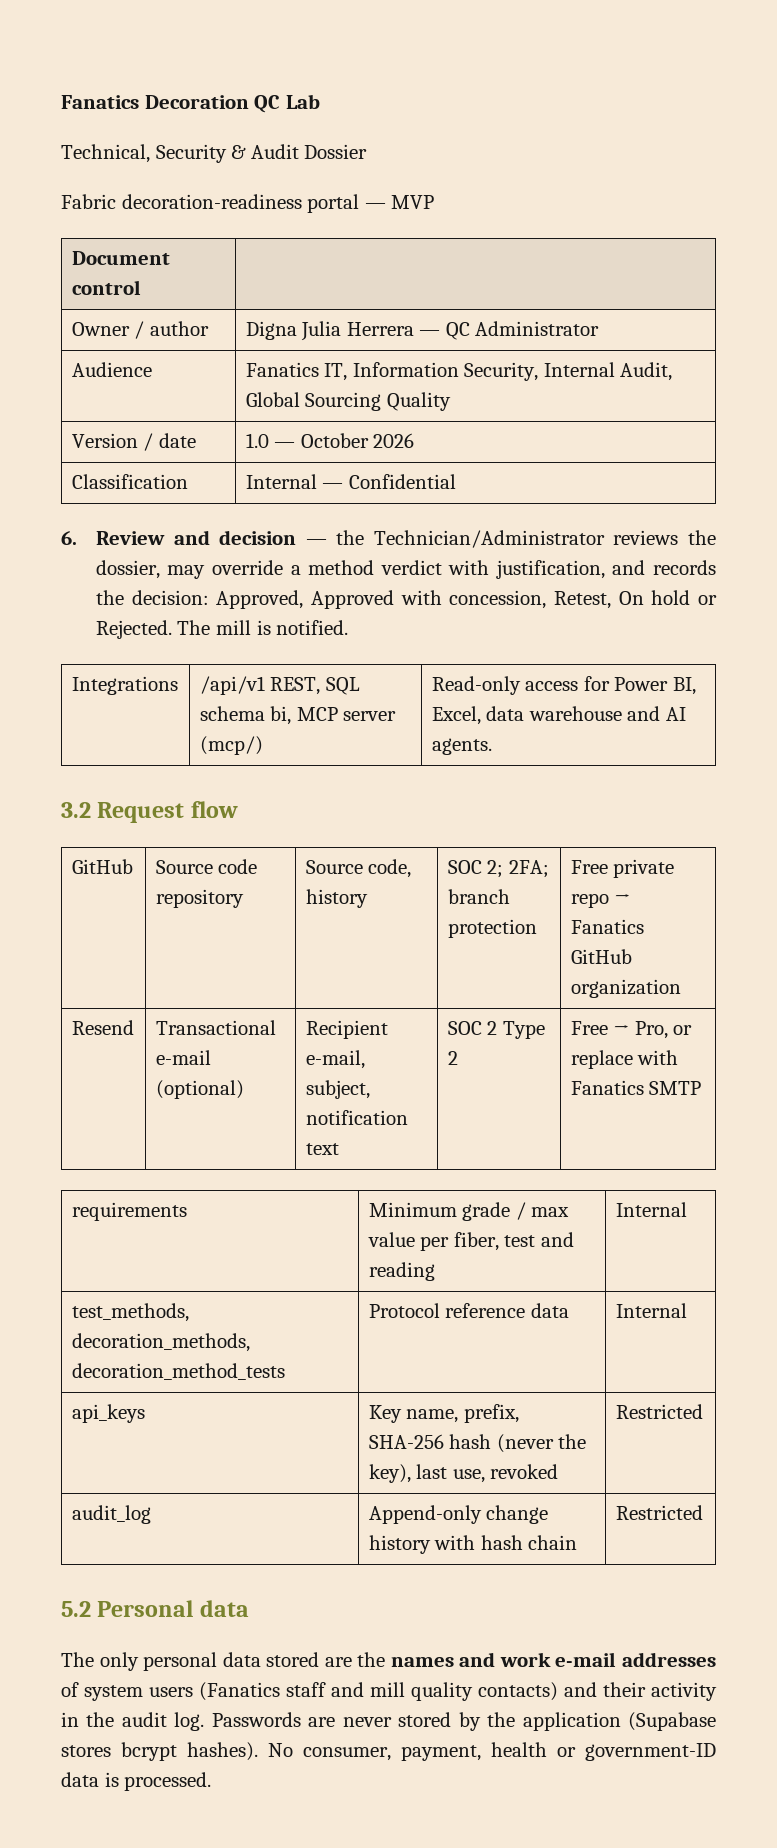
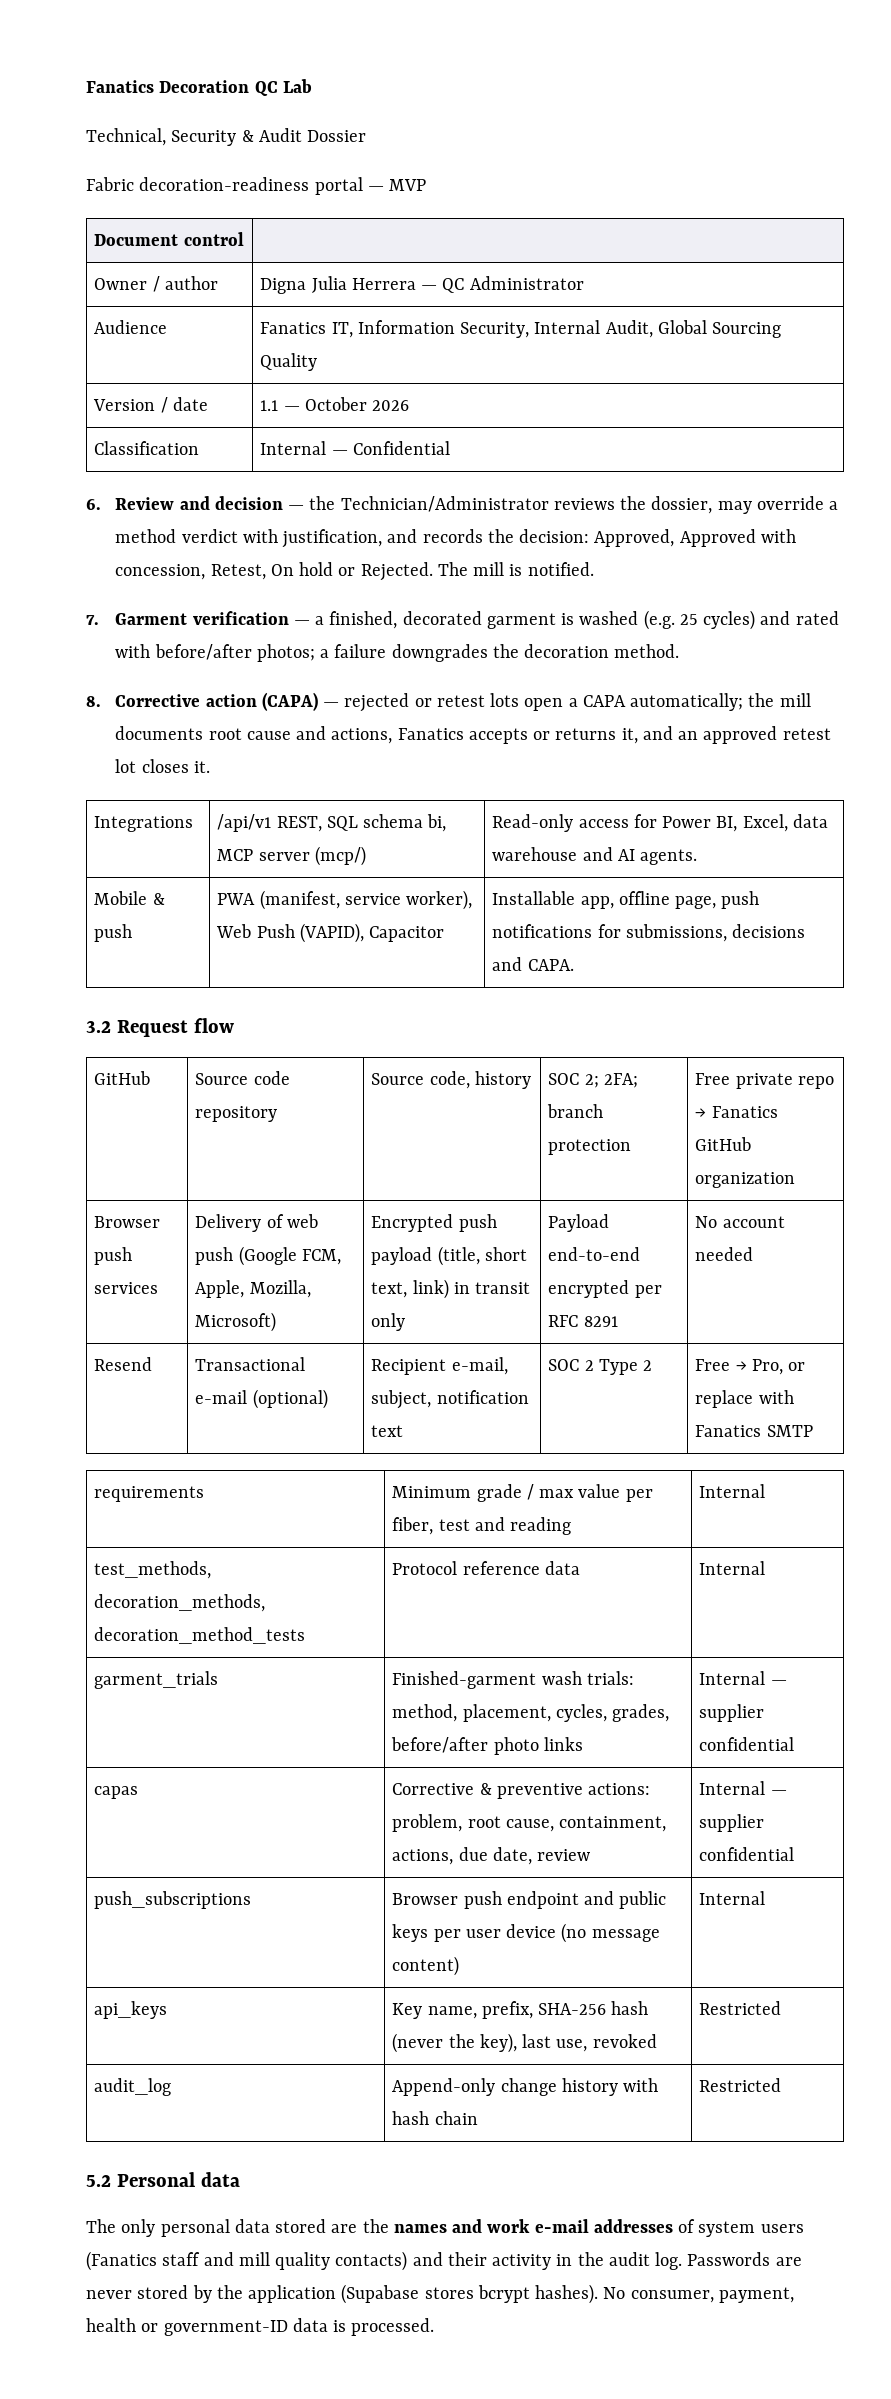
[245,433,269,448] 1.0 -> [260,400,279,411] 1.1
(349, 627) none -> [86,610,839,630] [115,644,680,662] [86,692,811,712] [115,726,831,744] [115,759,210,773] // 7. Garment verification — a finished, decorated garment is washed (e.g. 25 cycles) and rated with before/after photos; a failure downgrades the decoration method. // 8. Corrective action (CAPA) — rejected or retest lots open a CAPA automatically; the mill documents root cause and actions, Fanatics accepts or returns it, and an approved retest lot closes it.
(492, 746) none -> [94,891,165,905] [94,924,133,942] [217,890,473,910] [216,923,445,943] [492,891,760,909] [492,924,806,942] [492,957,574,971] // Mobile & push | PWA (manifest, service worker), Web Push (VAPID), Capacitor | Installable app, offline page, push notifications for submissions, decisions and CAPA.
(681, 988) none -> [94,1216,161,1228] [94,1247,133,1265] [94,1282,159,1294] [195,1214,318,1232] [195,1246,341,1266] [195,1280,311,1298] [195,1312,277,1332] [371,1214,497,1232] [371,1246,527,1266] [371,1279,531,1299] [371,1313,406,1331] [548,1214,610,1232] [548,1247,641,1261] [548,1280,662,1298] [548,1315,618,1327] [695,1216,785,1228] [695,1247,754,1261] // Browser push services | Delivery of web push (Google FCM, Apple, Mozilla, Microsoft) | Encrypted push payload (title, short text, link) in transit only | Payload end-to-end encrypted per RFC 8291 | No account needed
(687, 1310) none -> [94,1671,219,1689] [392,1671,634,1689] [392,1704,670,1722] [391,1737,583,1755] [699,1671,787,1685] [699,1704,765,1722] [699,1737,795,1751] [94,1786,139,1799] [392,1783,651,1799] [392,1814,667,1832] [392,1847,591,1865] [699,1781,787,1795] [699,1814,765,1832] [699,1847,795,1861] [94,1891,252,1909] [392,1891,667,1909] [392,1923,660,1943] [392,1956,460,1976] [699,1891,766,1905] // garment_trials | Finished-garment wash trials: method, placement, cycles, grades, before/after photo links | Internal — supplier confidential // capas | Corrective & preventive actions: problem, root cause, containment, actions, due date, review | Internal — supplier confidential // push_subscriptions | Browser push endpoint and public keys per user device (no message content) | Internal

